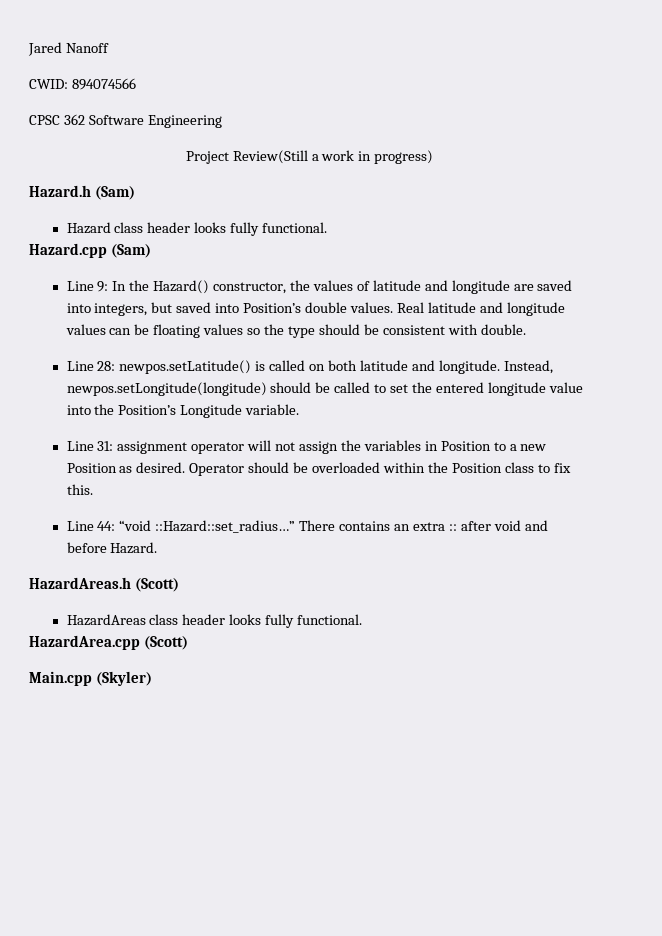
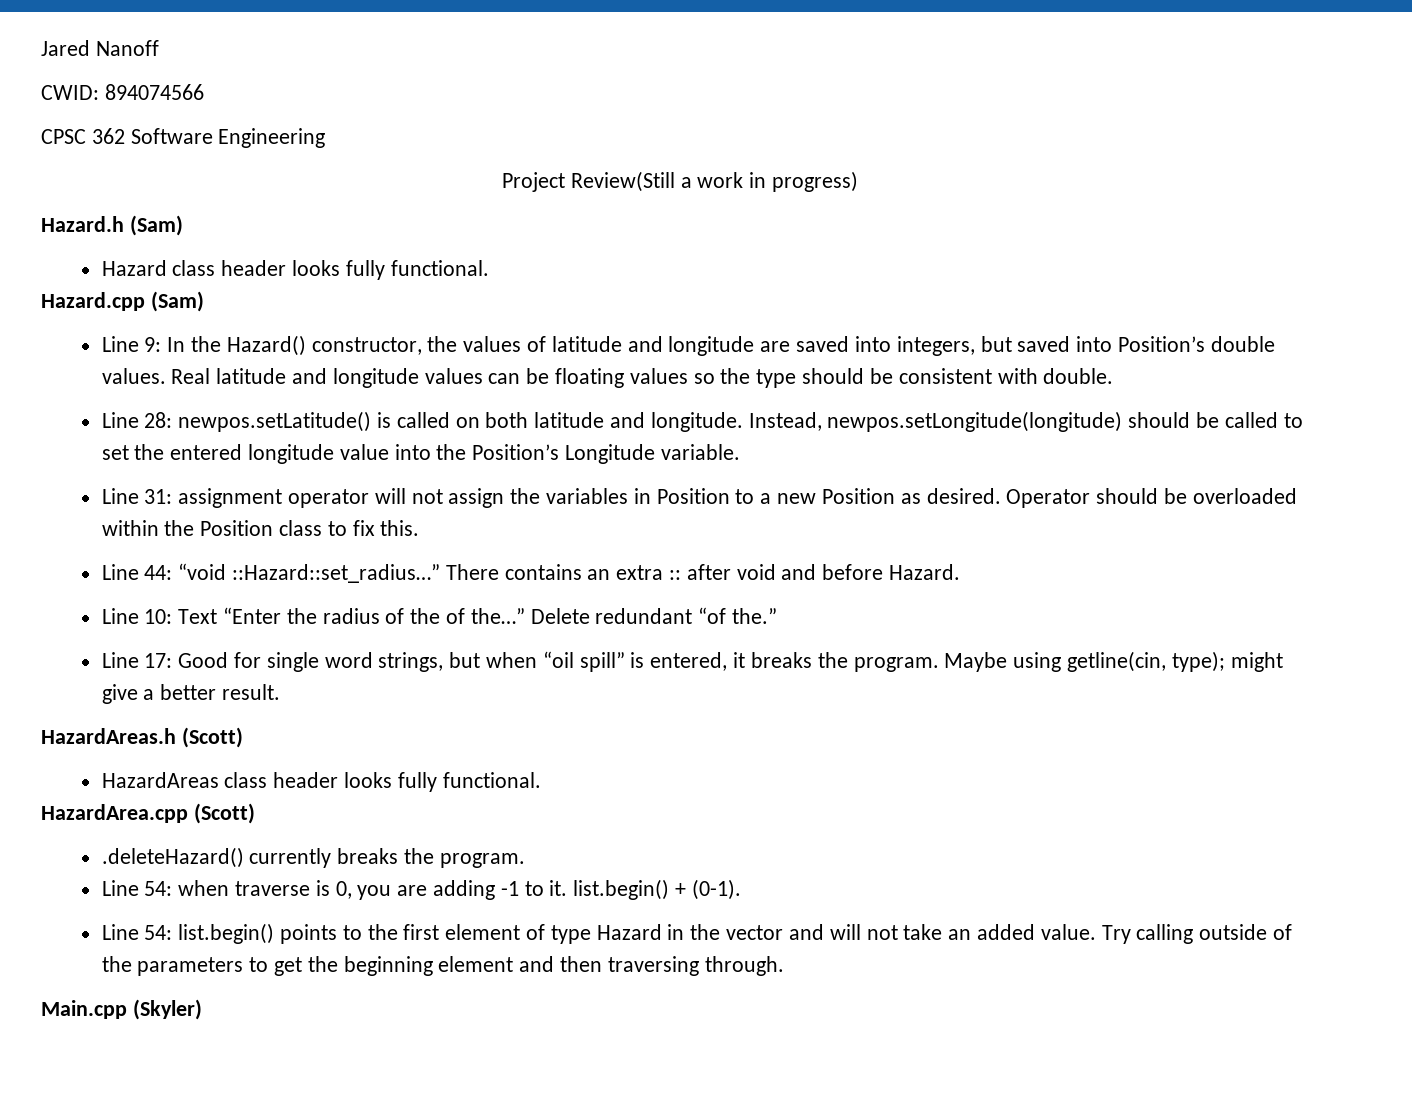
(158, 548) none -> [101,607,778,624] [101,651,1283,672] [101,684,281,704] // Line 10: Text “Enter the radius of the of the…” Delete redundant “of the.” // Line 17: Good for single word strings, but when “oil spill” is entered, it breaks the program. Maybe using getline(cin, type); might give a better result.
(188, 643) none -> [101,847,525,868] [101,879,741,900] [101,923,1292,944] [101,956,784,976] // .deleteHazard() currently breaks the program. // Line 54: when traverse is 0, you are adding -1 to it. list.begin() + (0-1). // Line 54: list.begin() points to the first element of type Hazard in the vector and will not take an added value. Try calling outside of the parameters to get the beginning element and then traversing through.

